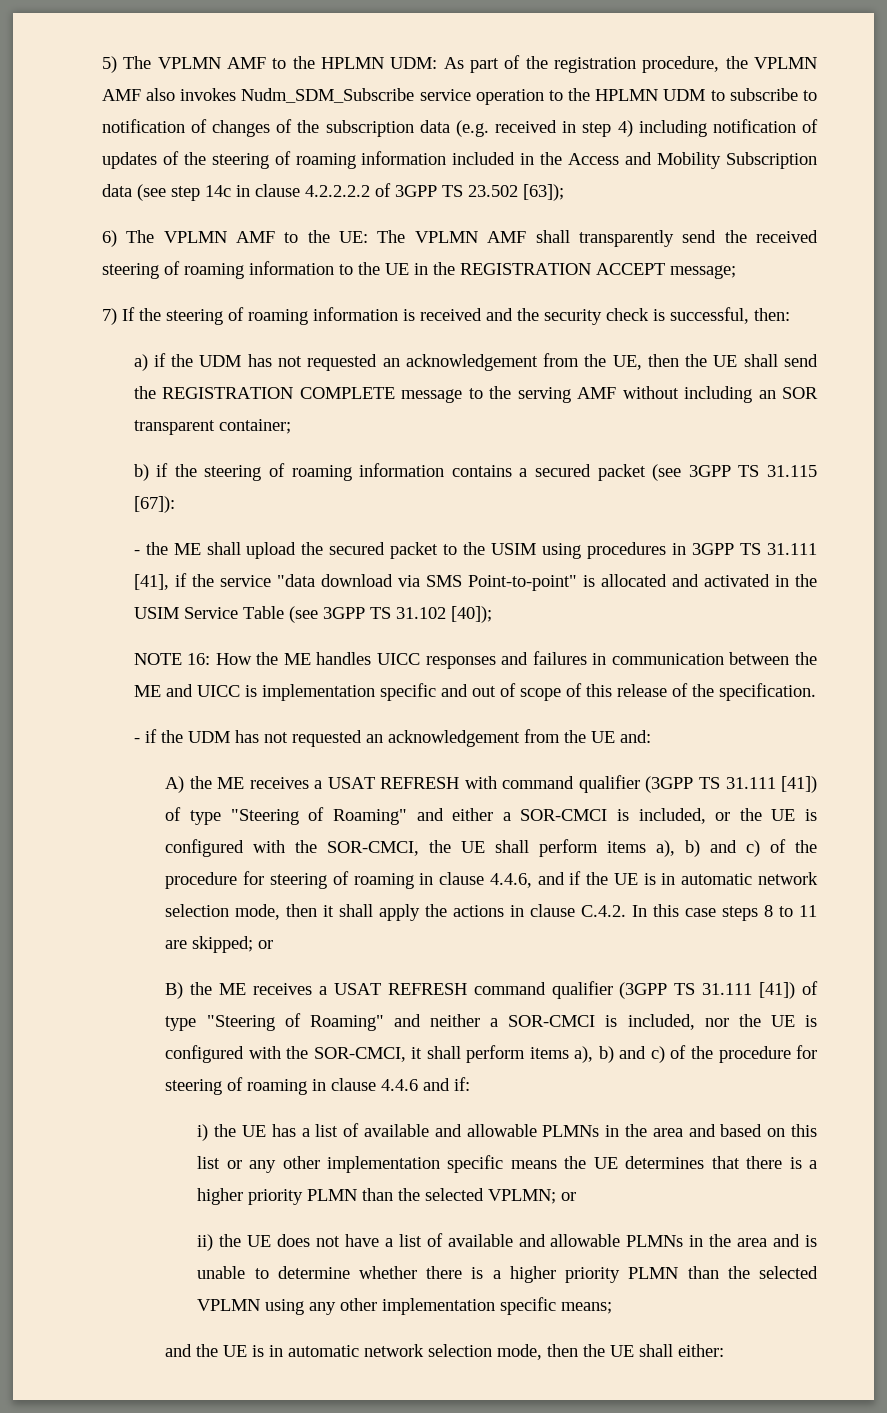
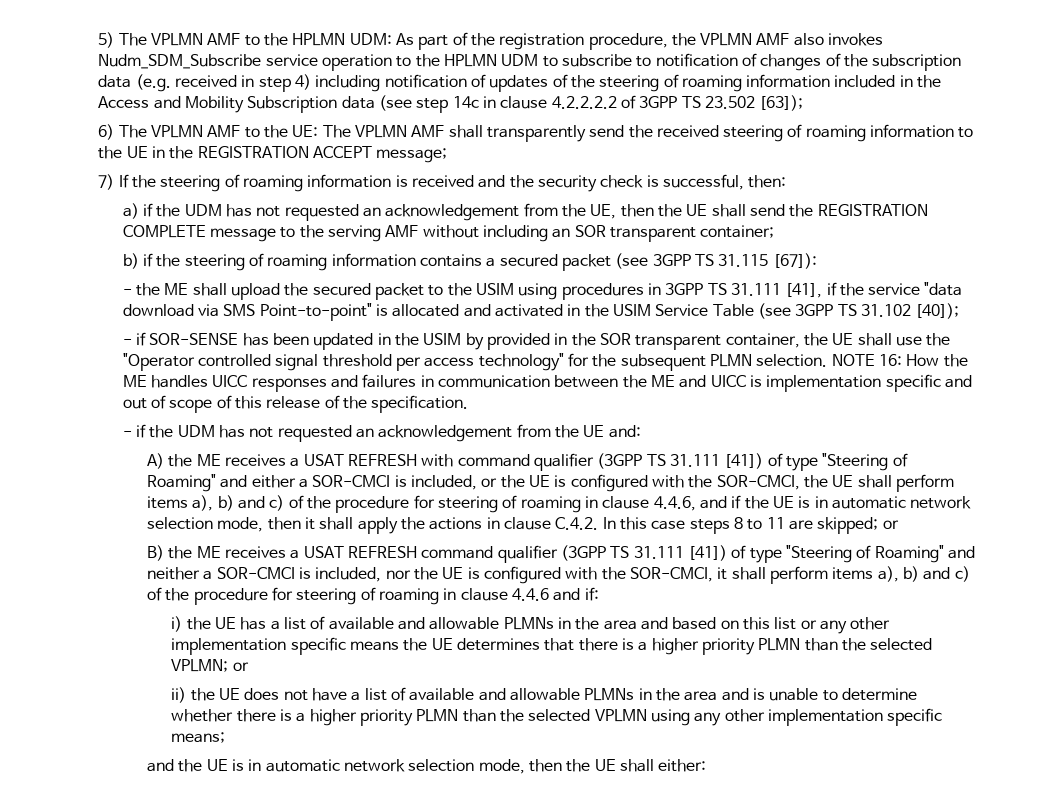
(492, 614) none -> [122,332,951,350] [122,353,828,371] - if SOR-SENSE has been updated in the USIM by provided in the SOR transparent container, the UE shall use the "Operator controlled signal threshold per access technology" for the subsequent PLMN selection.

